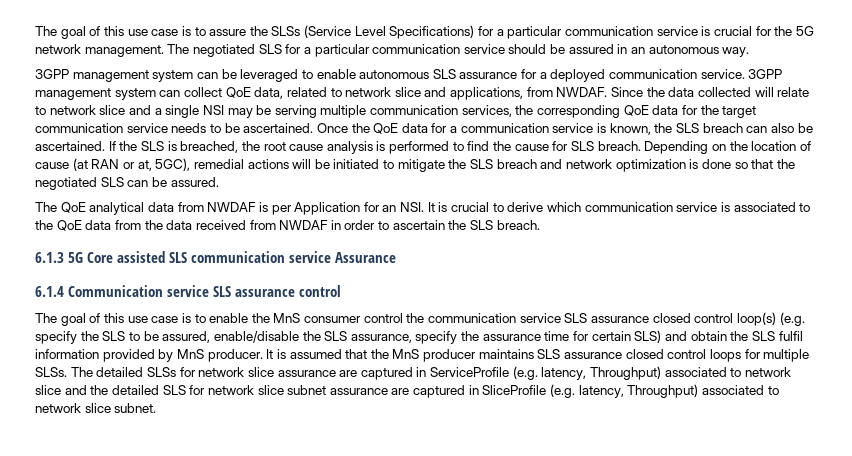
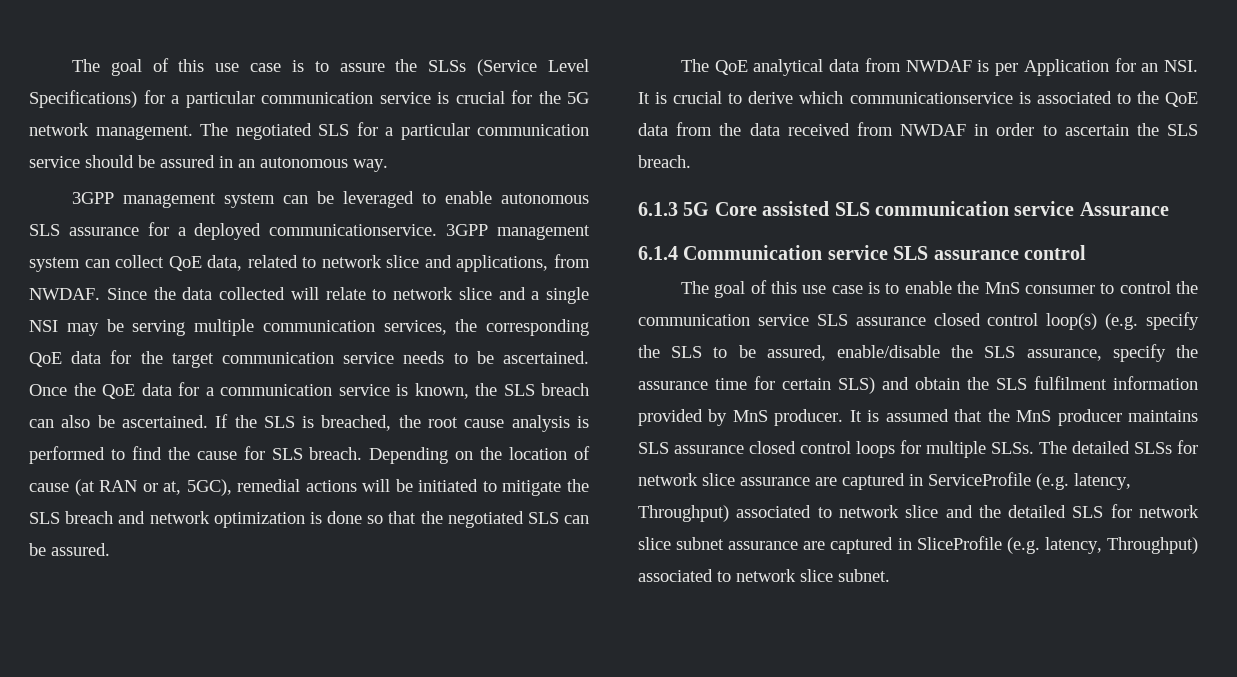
[609,69,745,79] communication service. -> [269,224,438,236] communicationservice.
[584,202,718,212] communication service -> [849,92,1013,104] communicationservice
(362, 319) none -> [1100,283,1115,294] to
[778,331,803,341] fulfil -> [1034,376,1107,390] fulfilment

